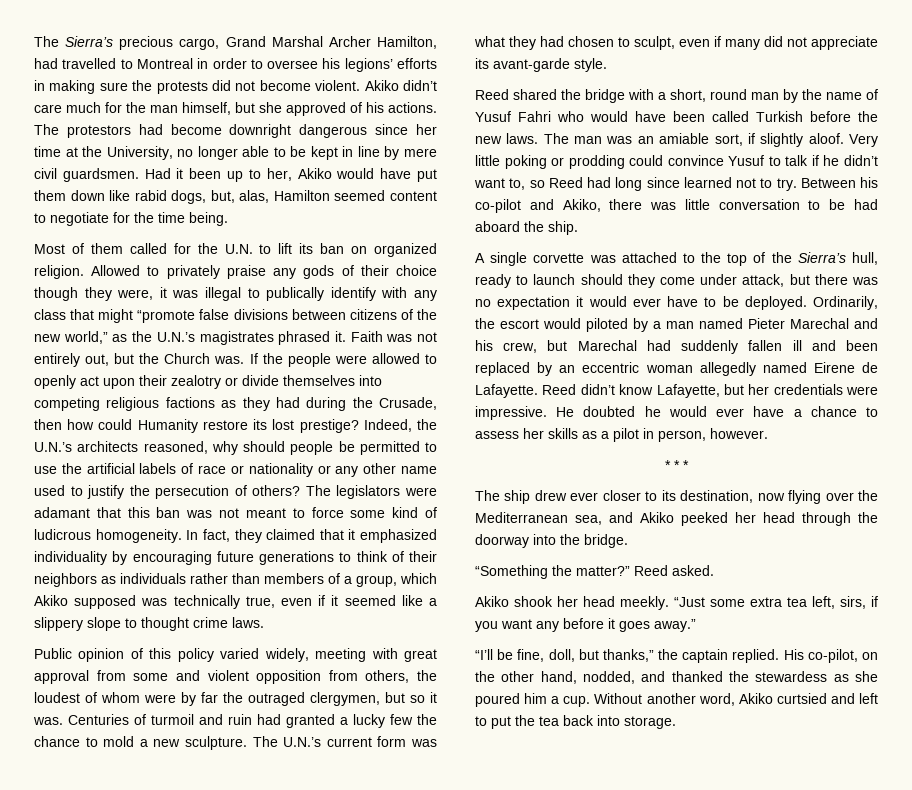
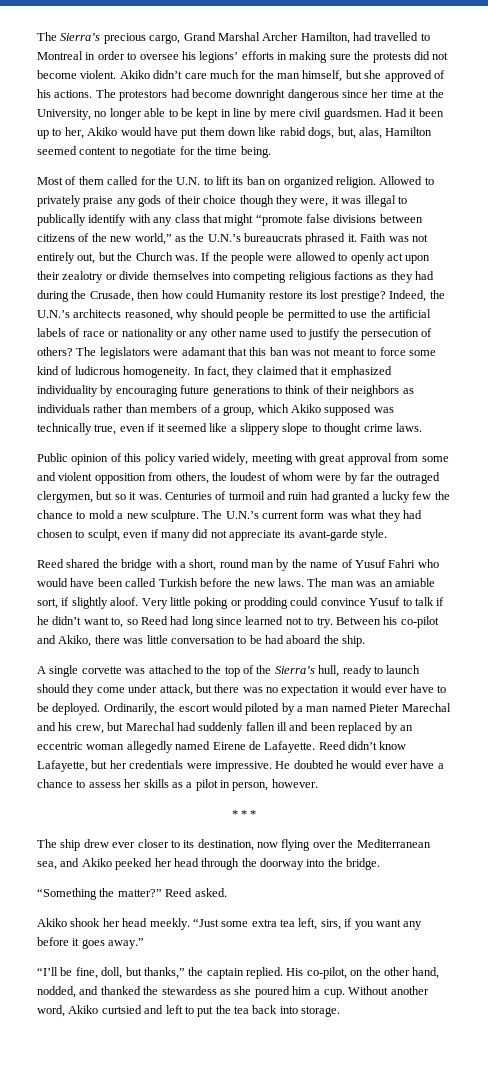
[199,331,274,345] magistrates -> [244,233,302,242] bureaucrats

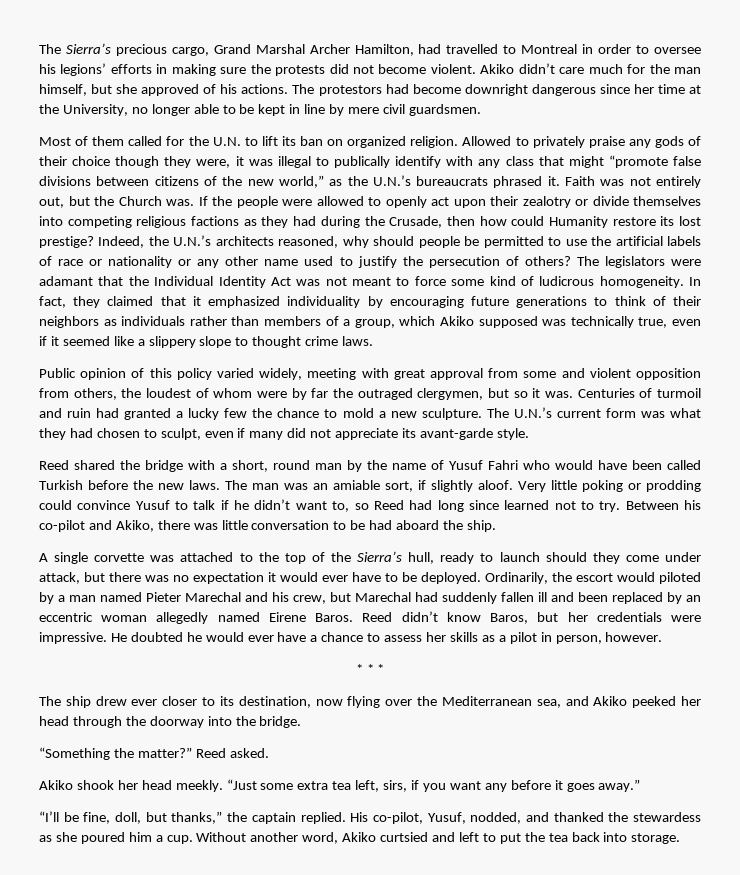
[384,108,444,117] [37,127,433,139] [37,146,271,158] Had it been up to her, Akiko would have put them down like rabid dogs, but, alas, Hamilton seemed content to negotiate for the time being. -> (481, 110) none
[249,347,289,356] this ban -> [128,276,291,288] the Individual Identity Act
[248,741,316,753] de Lafayette. -> [315,613,354,622] Baros.
[37,760,88,772] Lafayette, -> [490,613,529,624] Baros,
[350,967,440,979] on the other hand, -> [427,812,466,824] Yusuf,

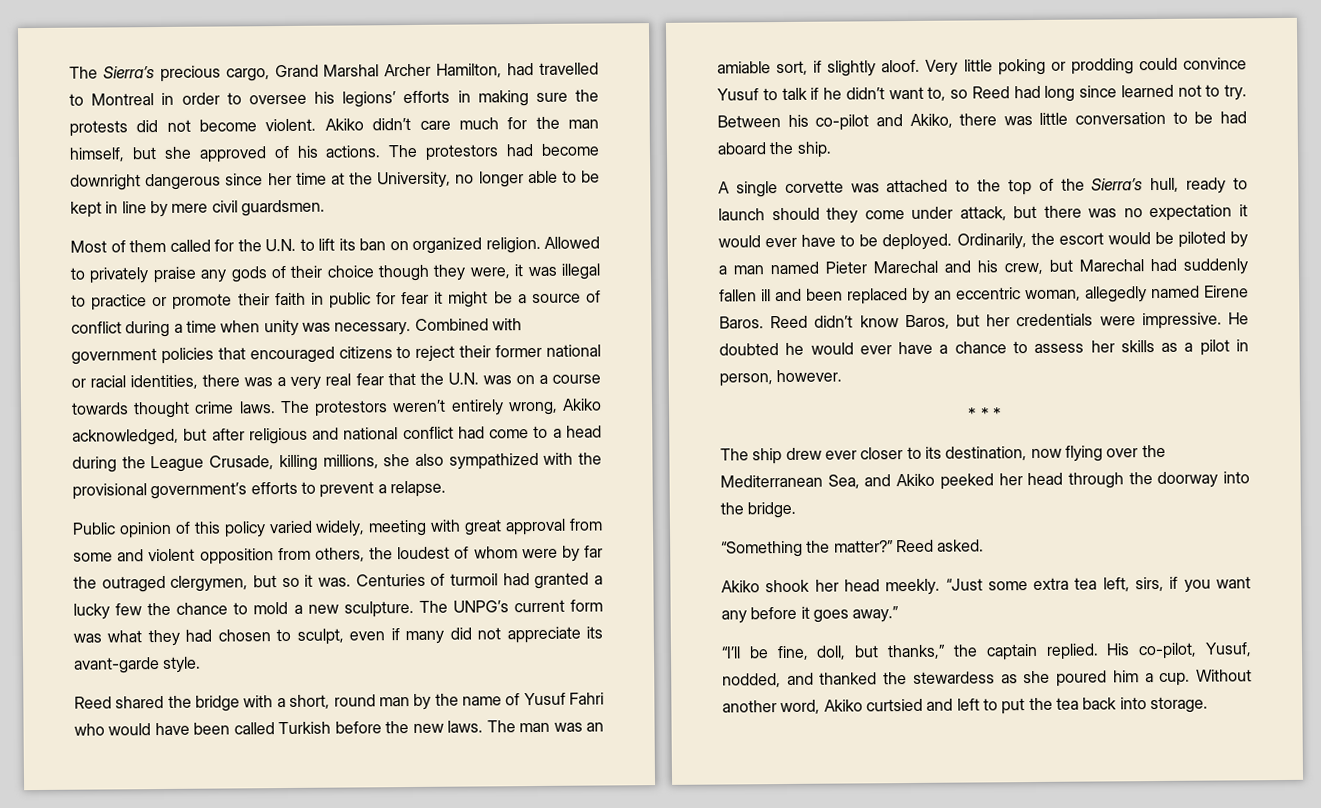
[334,155,702,168] [39,175,701,188] [39,196,701,208] [39,216,701,228] [39,235,701,248] [39,256,701,268] [39,276,701,288] [39,296,701,308] [39,316,702,328] [39,336,374,348] publically identify with any class that might “promote false divisions between citizens of the new world,” as the U.N.’s bureaucrats phrased it. Faith was not entirely out, but the Church was. If the people were allowed to openly act upon their zealotry or divide themselves into competing religious factions as they had during the Crusade, then how could Humanity restore its lost prestige? Indeed, the U.N.’s architects reasoned, why should people be permitted to use the artificial labels of race or nationality or any other name used to justify the persecution of others? The legislators were adamant that the Individual Identity Act was not meant to force some kind of ludicrous homogeneity. In fact, they claimed that it emphasized individuality by encouraging future generations to think of their neighbors as individuals rather than members of a group, which Akiko supposed was technically true, even if it seemed like a slippery slope to thought crime laws. -> [91,290,601,311] [71,318,522,338] [71,344,602,365] [71,372,601,390] [71,398,602,419] [72,425,602,446] [72,452,602,473] [72,480,446,500] practice or promote their faith in public for fear it might be a source of conflict during a time when unity was necessary. Combined with government policies that encouraged citizens to reject their former national or racial identities, there was a very real fear that the U.N. was on a course towards thought crime laws. The protestors weren’t entirely wrong, Akiko acknowledged, but after religious and national conflict had come to a head during the League Crusade, killing millions, she also sympathized with the provisional government’s efforts to prevent a relapse.
[39,408,92,418] and ruin -> (498, 579) none
[513,407,552,418] U.N.’s -> [452,600,509,613] UNPG’s
(655, 577) none -> [1154,231,1174,245] be
[101,615,148,622] woman -> [1025,289,1081,302] woman,
[536,699,561,708] sea, -> [827,474,860,489] Sea,

